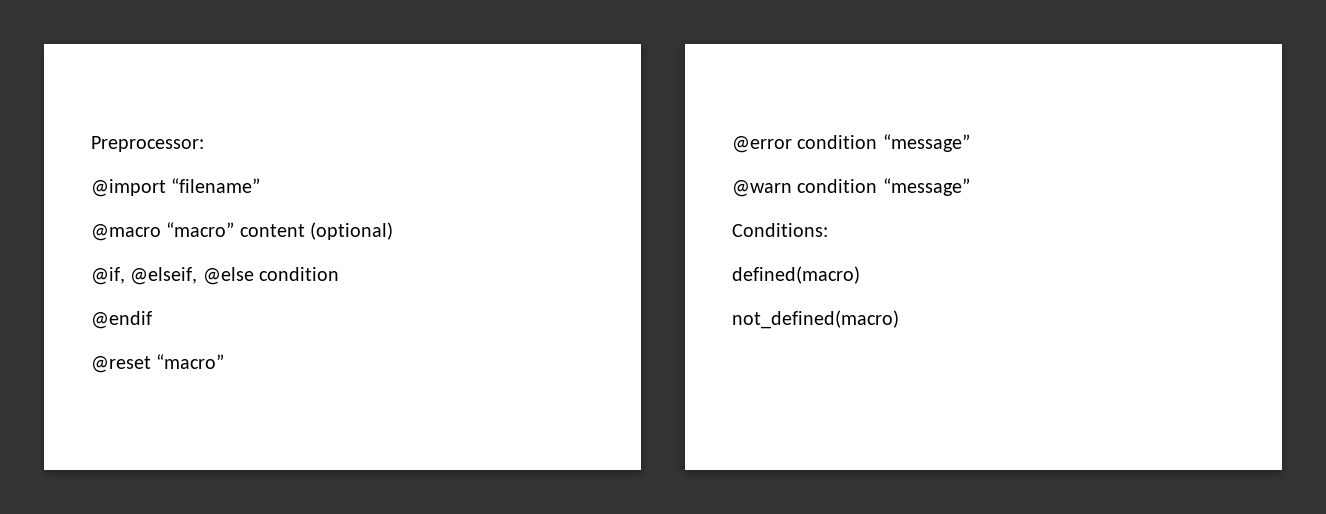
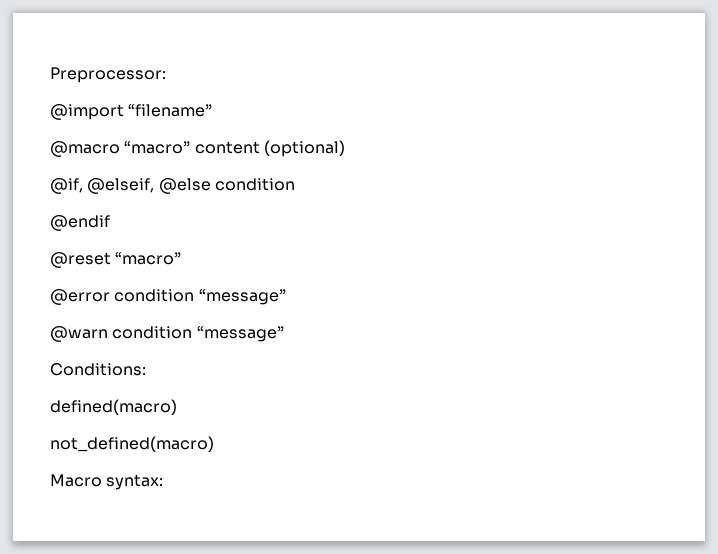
(899, 319) none -> [50,474,164,490] // Macro syntax:

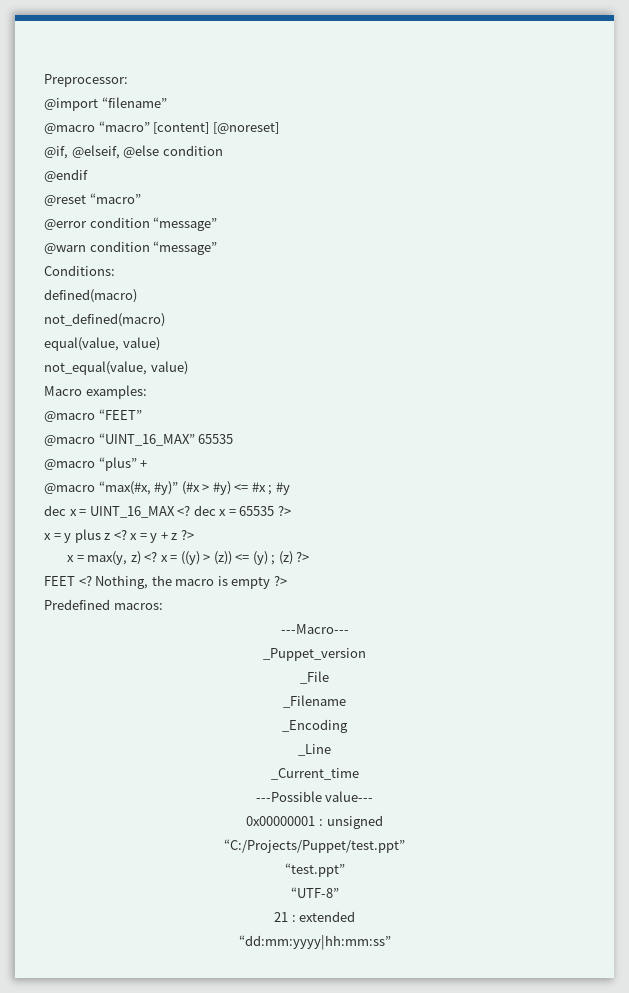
[194,140,345,157] content (optional) -> [153,122,279,134] [content] [@noreset]
[50,474,164,490] Macro syntax: -> [44,337,160,351] [44,361,188,375] [44,385,147,399] [44,409,142,422] [44,433,234,446] [44,457,148,471] [44,481,290,495] [44,505,291,518] [44,529,194,543] [67,551,310,565] [44,575,287,589] [44,599,163,610] [280,624,349,634] [263,648,366,661] [300,671,329,684] [283,695,346,708] [282,719,348,733] [298,744,331,756] [270,768,359,780] [255,791,374,802] [246,815,383,829] [224,839,405,853] [284,863,345,877] [290,887,339,898] [273,911,356,922] [238,935,391,950] equal(value, value) // not_equal(value, value) // Macro examples: // @macro “FEET” // @macro “UINT_16_MAX” 65535 // @macro “plus” + // @macro “max(#x, #y)” (#x > #y) <= #x ; #y // dec x = UINT_16_MAX <? dec x = 65535 ?> // x = y plus z <? x = y + z ?> // x = max(y, z) <? x = ((y) > (z)) <= (y) ; (z) ?> // FEET <? Nothing, the macro is empty ?> // Predefined macros: // ---Macro--- // _Puppet_version // _File // _Filename // _Encoding // _Line // _Current_time // ---Possible value--- // 0x00000001 : unsigned // “C:/Projects/Puppet/test.ppt” // “test.ppt” // “UTF-8” // 21 : extended // “dd:mm:yyyy|hh:mm:ss”

